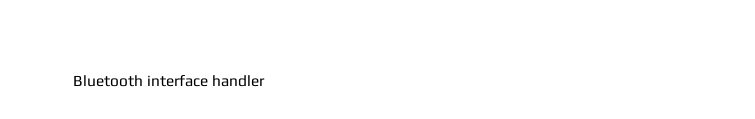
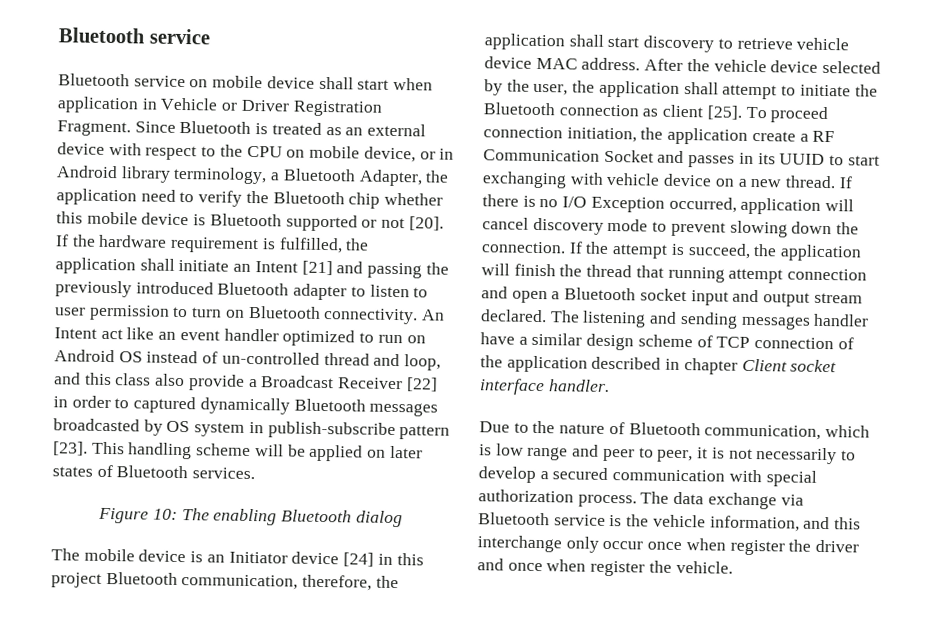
[73,75,266,87] Bluetooth interface handler -> [58,27,211,45] [58,73,434,91] [57,96,383,117] [57,120,427,137] [57,142,455,163] [56,165,450,187] [56,188,444,209] [56,211,444,232] [55,234,370,254] [55,257,449,279] [55,280,429,301] [54,304,446,325] [54,327,426,347] [54,349,442,371] [54,372,438,392] [53,395,439,417] [53,418,451,440] [53,441,423,462] [52,464,256,480] [98,507,403,528] [51,548,424,567] [51,571,399,591] [484,33,850,53] [484,56,882,74] [484,79,878,100] [483,102,829,124] [483,126,836,145] [483,149,880,168] [482,171,853,189] [482,194,855,215] [482,217,860,238] [481,241,863,262] [481,263,868,284] [481,286,863,307] [480,309,870,330] [480,332,854,351] [480,355,838,375] [479,378,610,396] [479,420,871,440] [479,443,856,465] [478,466,817,487] [478,489,804,510] [478,512,862,532] [477,535,860,556] [477,558,733,577] Bluetooth service // Bluetooth service on mobile device shall start when application in Vehicle or Driver Registration Fragment. Since Bluetooth is treated as an external device with respect to the CPU on mobile device, or in Android library terminology, a Bluetooth Adapter, the application need to verify the Bluetooth chip whether this mobile device is Bluetooth supported or not [20]. If the hardware requirement is fulfilled, the application shall initiate an Intent [21] and passing the previously introduced Bluetooth adapter to listen to user permission to turn on Bluetooth connectivity. An Intent act like an event handler optimized to run on Android OS instead of un-controlled thread and loop, and this class also provide a Broadcast Receiver [22] in order to captured dynamically Bluetooth messages broadcasted by OS system in publish-subscribe pattern [23]. This handling scheme will be applied on later states of Bluetooth services. // Figure 10: The enabling Bluetooth dialog // The mobile device is an Initiator device [24] in this project Bluetooth communication, therefore, the application shall start discovery to retrieve vehicle device MAC address. After the vehicle device selected by the user, the application shall attempt to initiate the Bluetooth connection as client [25]. To proceed connection initiation, the application create a RF Communication Socket and passes in its UUID to start exchanging with vehicle device on a new thread. If there is no I/O Exception occurred, application will cancel discovery mode to prevent slowing down the connection. If the attempt is succeed, the application will finish the thread that running attempt connection and open a Bluetooth socket input and output stream declared. The listening and sending messages handler have a similar design scheme of TCP connection of the application described in chapter Client socket interface handler. // Due to the nature of Bluetooth communication, which is low range and peer to peer, it is not necessarily to develop a secured communication with special authorization process. The data exchange via Bluetooth service is the vehicle information, and this interchange only occur once when register the driver and once when register the vehicle.

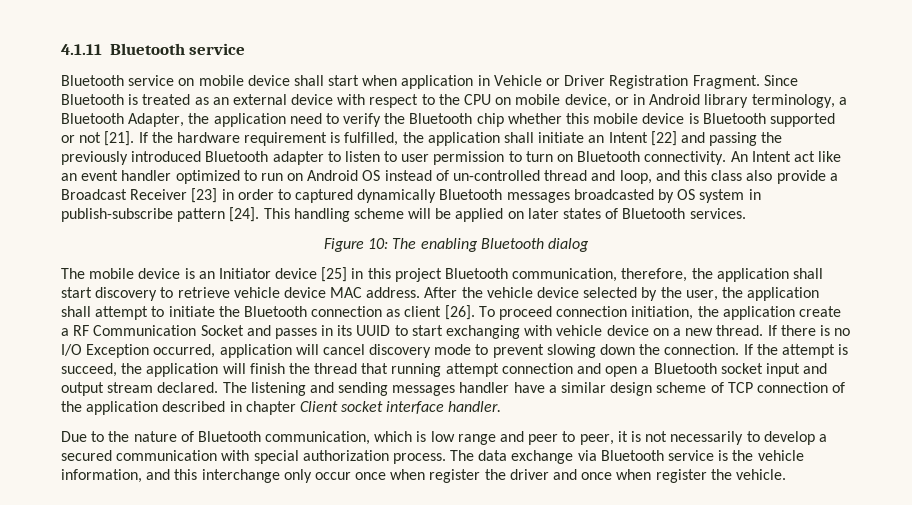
(58, 35) none -> [61,44,102,55] 4.1.11
[408,216,444,231] [20]. -> [104,131,135,146] [21].
[301,260,333,276] [21] -> [650,131,677,146] [22]
[405,377,438,392] [22] -> [191,188,218,203] [23]
[53,441,88,456] [23]. -> [229,207,260,222] [24].
[343,552,375,567] [24] -> [321,267,348,282] [25]
[706,105,742,120] [25]. -> [444,305,475,320] [26].

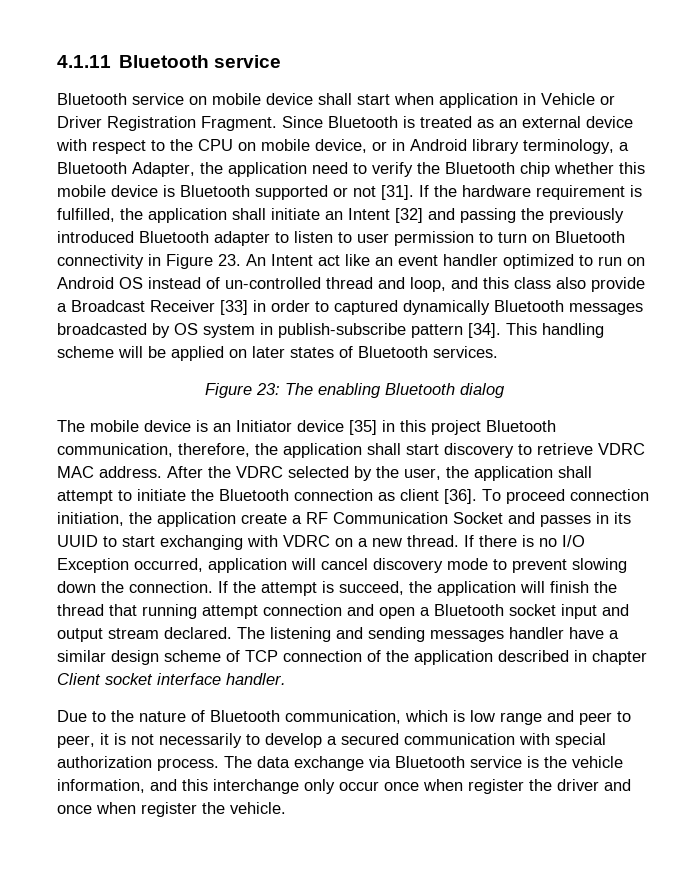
[104,131,135,146] [21]. -> [381,185,414,200] [31].
[650,131,677,146] [22] -> [395,208,423,223] [32]
[644,151,727,165] connectivity. -> [57,254,241,269] connectivity in Figure 23.
[191,188,218,203] [23] -> [220,300,248,315] [33]
[229,207,260,222] [24]. -> [468,323,501,338] [34].
[368,238,389,249] 10: -> [255,383,280,395] 23:
[321,267,348,282] [25] -> [349,420,377,435] [35]
[233,287,326,298] vehicle device -> [598,443,645,455] VDRC
[486,287,580,298] vehicle device -> [236,466,283,478] VDRC
[444,305,475,320] [26]. -> [444,489,477,504] [36].
[556,325,649,336] vehicle device -> [283,535,330,547] VDRC

